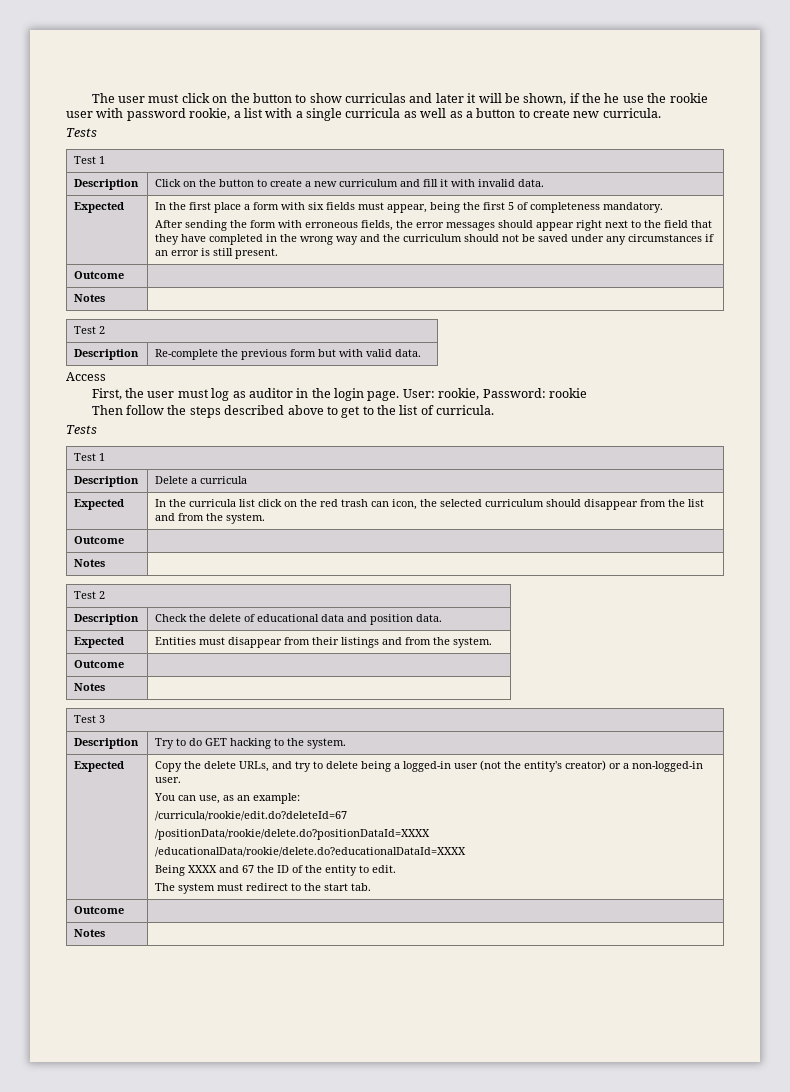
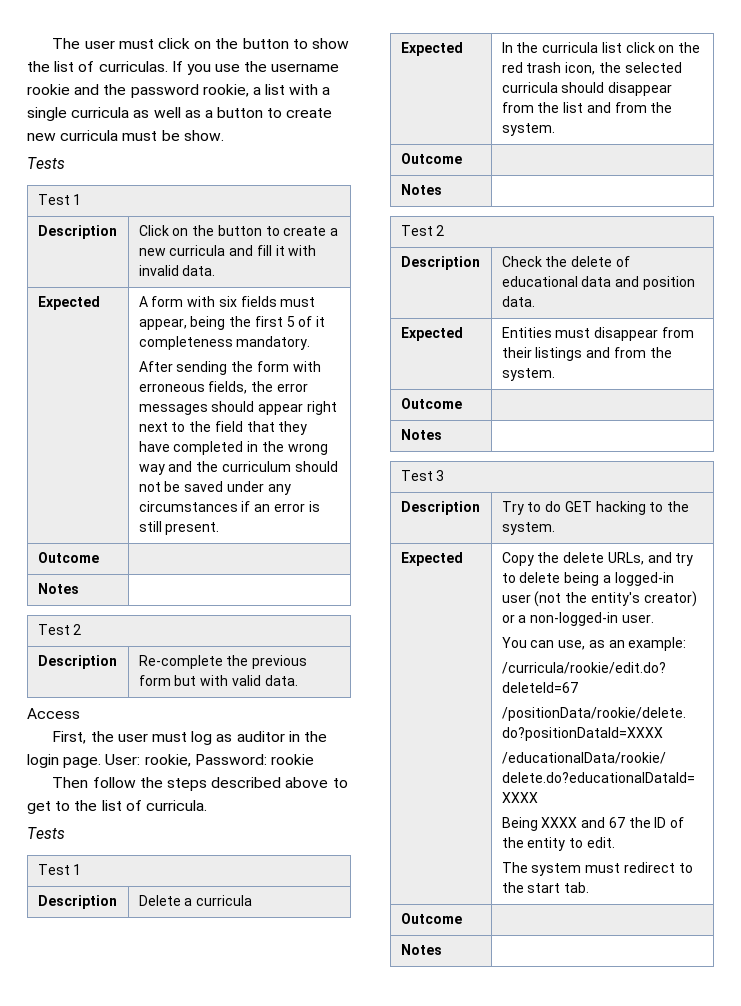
[345,93,708,105] [66,108,124,118] curriculas and later it will be shown, if the he use the rookie user with -> [27,61,340,75] [27,84,127,95] the list of curriculas. If you use the username rookie and the
[602,108,661,118] curricula. -> [60,130,224,141] curricula must be show.
[339,179,399,187] curriculum -> [169,245,226,256] curricula
[155,202,251,213] In the first place a -> [138,296,148,307] A
(529, 206) none -> [316,316,326,327] it
[371,501,390,507] can -> (562, 67) none
[485,499,545,507] curriculum -> [501,82,558,93] curricula

